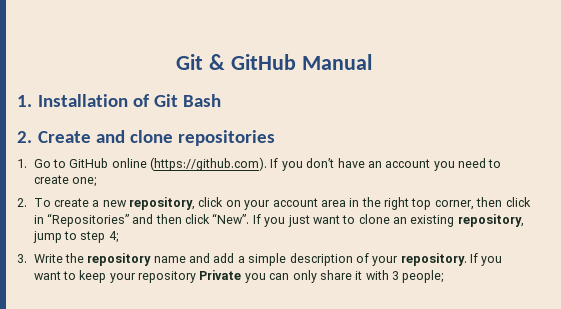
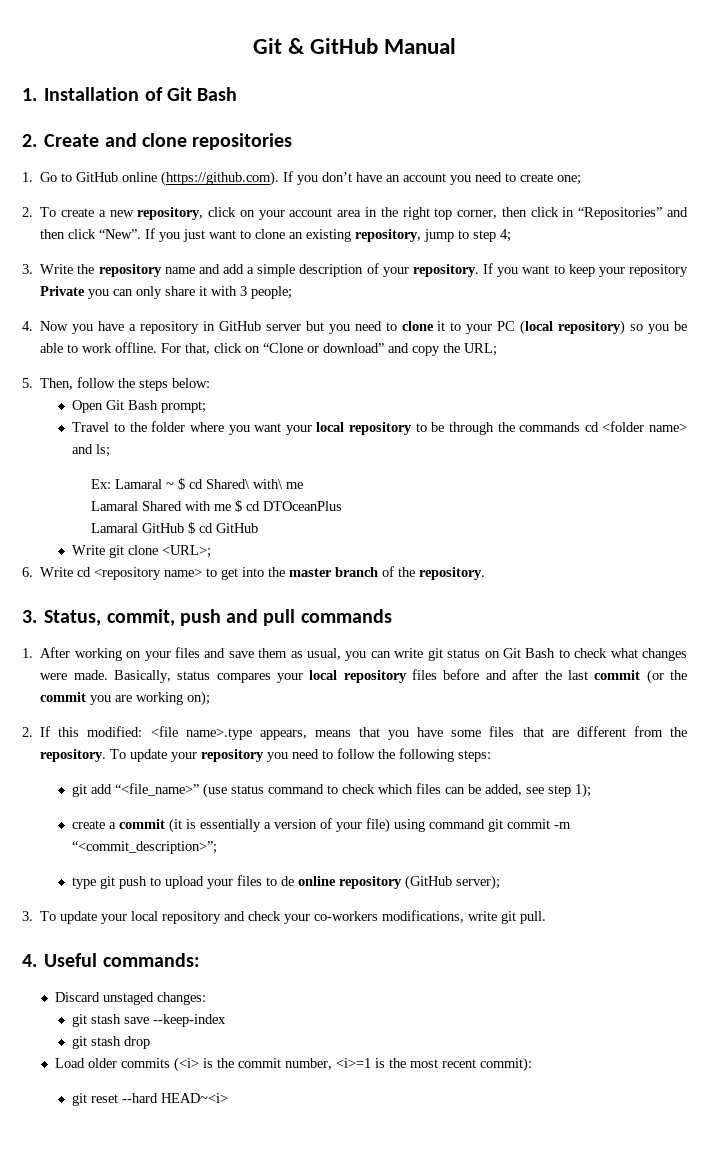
(444, 276) none -> [22,320,687,335] [40,342,498,356] [22,377,211,391] [72,400,207,413] [72,421,687,435] [72,444,111,457] [91,478,304,490] [91,500,343,512] [91,522,259,534] [72,545,212,558] [22,566,486,580] [22,609,392,626] [22,647,687,661] [40,669,687,684] [40,691,211,706] [22,726,687,740] [40,748,492,762] [72,783,592,798] [72,818,572,833] [72,841,218,854] [72,875,501,890] [22,910,547,924] [22,953,200,967] [55,992,207,1005] [72,1014,227,1027] [72,1036,151,1049] [55,1057,533,1072] [72,1093,229,1106] // 4. Now you have a repository in GitHub server but you need to clone it to your PC (local repository) so you be able to work offline. For that, click on “Clone or download” and copy the URL; // 5. Then, follow the steps below: // Open Git Bash prompt; // Travel to the folder where you want your local repository to be through the commands cd <folder name> and ls; // Ex: Lamaral ~ $ cd Shared\ with\ me // Lamaral Shared with me $ cd DTOceanPlus // Lamaral GitHub $ cd GitHub // Write git clone <URL>; // 6. Write cd <repository name> to get into the master branch of the repository. // 3. Status, commit, push and pull commands // 1. After working on your files and save them as usual, you can write git status on Git Bash to check what changes were made. Basically, status compares your local repository files before and after the last commit (or the commit you are working on); // 2. If this modified: <file name>.type appears, means that you have some files that are different from the repository. To update your repository you need to follow the following steps: // git add “<file_name>” (use status command to check which files can be added, see step 1); // create a commit (it is essentially a version of your file) using command git commit -m “<commit_description>”; // type git push to upload your files to de online repository (GitHub server); // 3. To update your local repository and check your co-workers modifications, write git pull. // 4. Useful commands: // Discard unstaged changes: // git stash save --keep-index // git stash drop // Load older commits (<i> is the commit number, <i>=1 is the most recent commit): // git reset --hard HEAD~<i>

